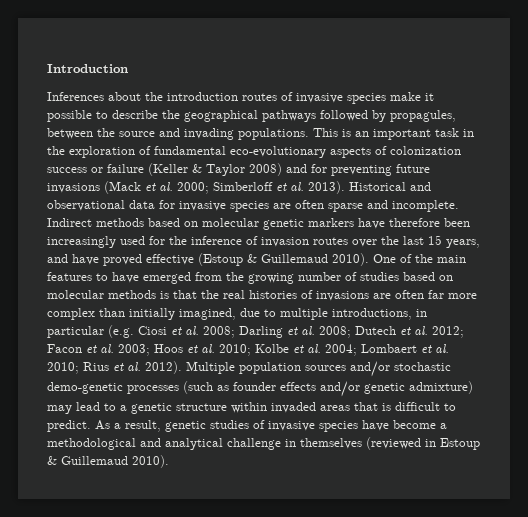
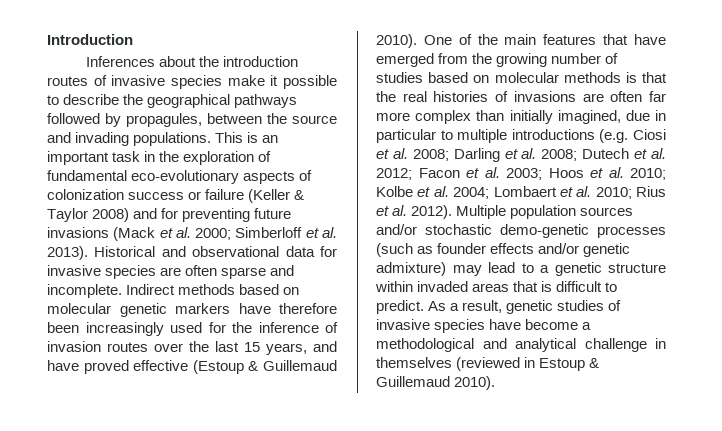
[96,273,108,281] to -> [603,34,629,45] that
[264,308,427,320] [47,326,104,338] to multiple introductions, in particular -> [655,110,666,121] [376,129,595,143] in particular to multiple introductions

